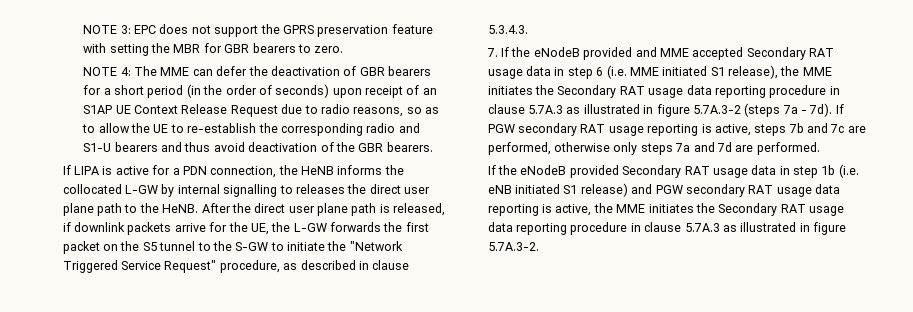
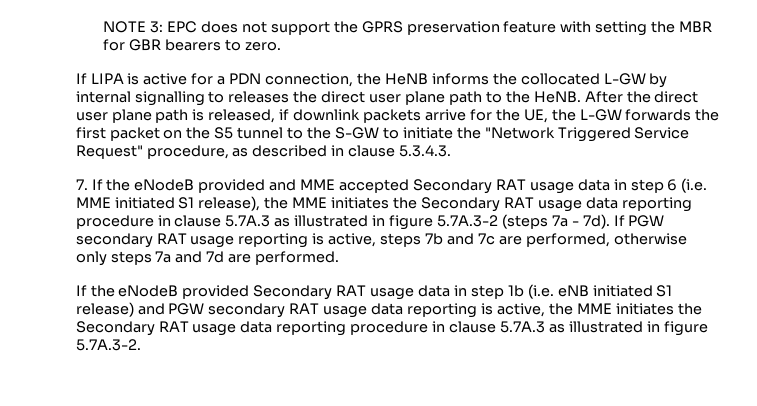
[83,66,432,76] [83,84,437,98] [83,104,440,117] [82,123,420,136] [83,142,433,152] // NOTE 4: The MME can defer the deactivation of GBR bearers for a short period (in the order of seconds) upon receipt of an S1AP UE Context Release Request due to radio reasons, so as to allow the UE to re-establish the corresponding radio and S1-U bearers and thus avoid deactivation of the GBR bearers. -> (281, 46) none

